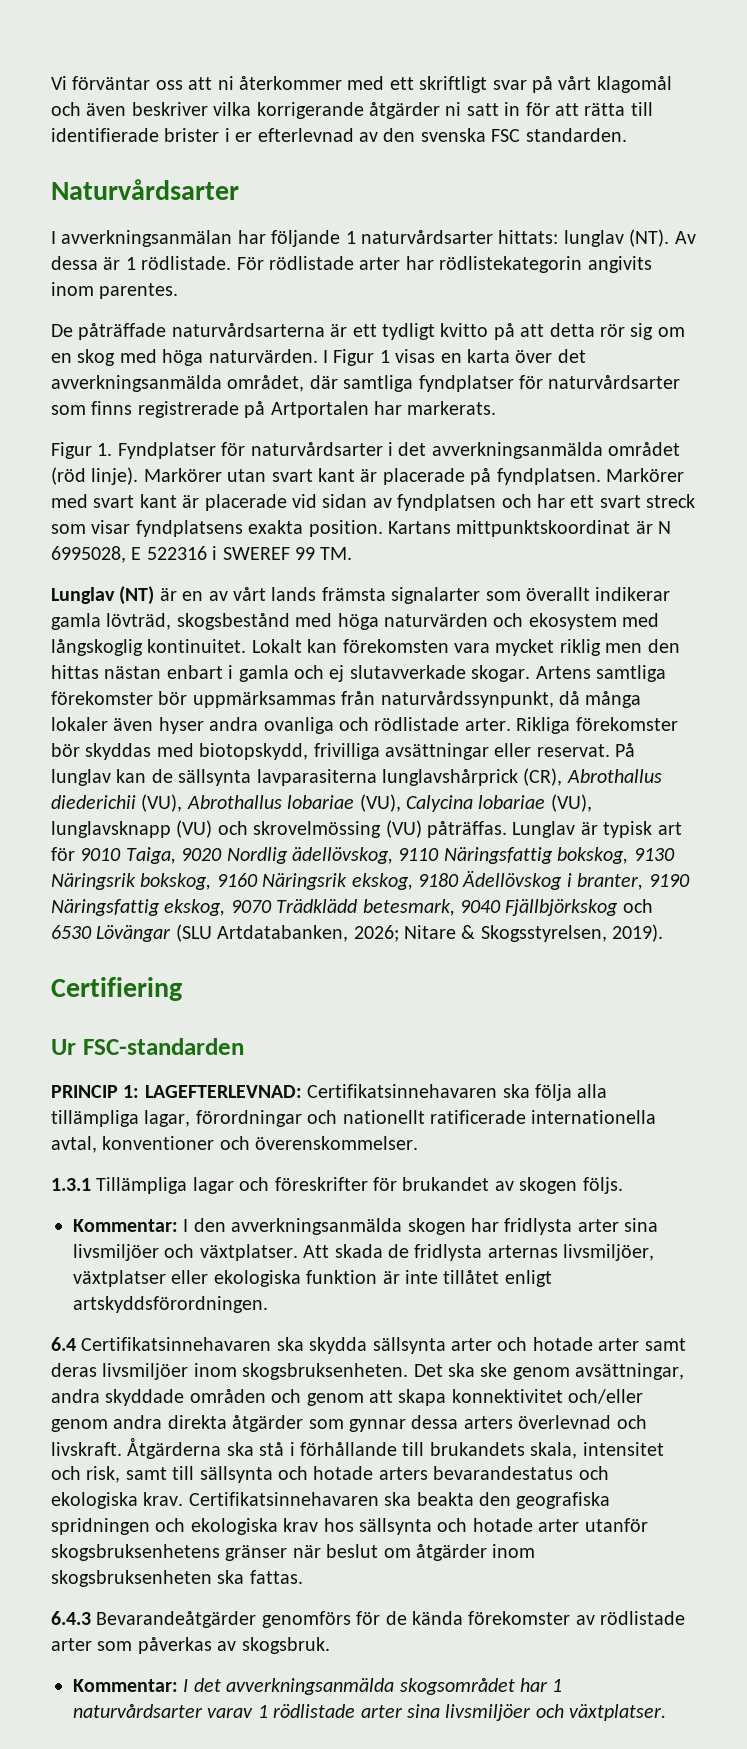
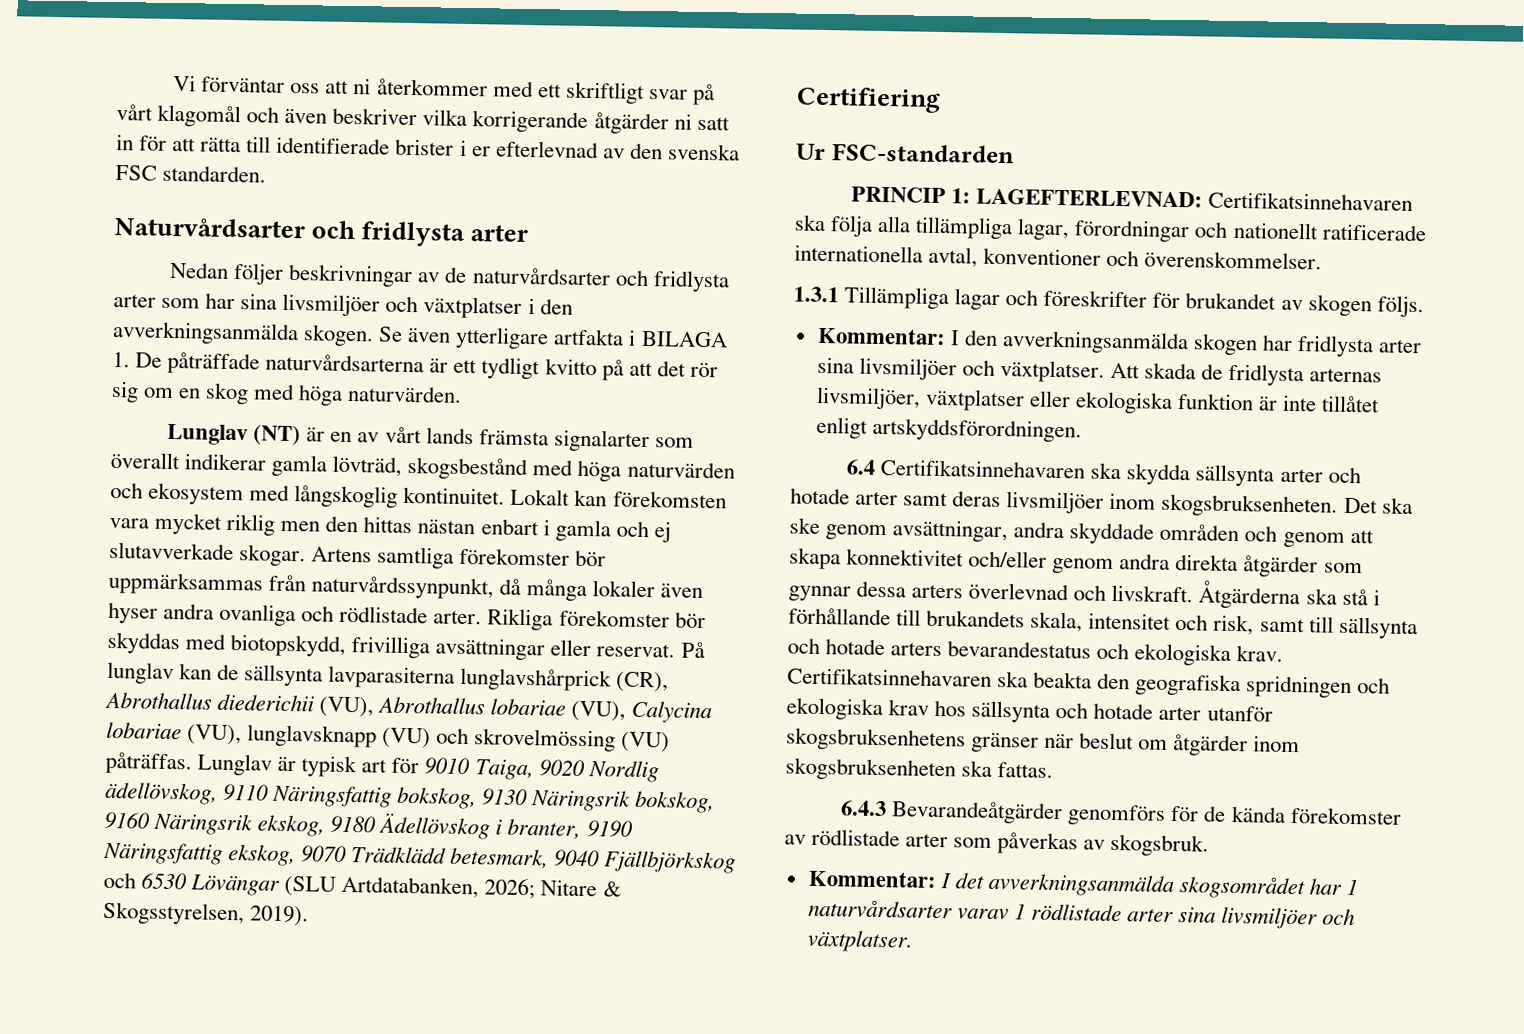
[51,229,696,247] [51,256,652,273] [51,282,179,299] // I avverkningsanmälan har följande 1 naturvårdsarter hittats: lunglav (NT). Av dessa är 1 rödlistade. För rödlistade arter har rödlistekategorin angivits inom parentes. // -> [311,220,530,247] [169,261,730,293] [113,292,573,319] [112,320,728,350] [112,351,130,368] och fridlysta arter // Nedan följer beskrivningar av de naturvårdsarter och fridlysta arter som har sina livsmiljöer och växtplatser i den avverkningsanmälda skogen. Se även ytterligare artfakta i BILAGA 1.
[549,323,595,337] detta -> [656,360,686,377] det
[323,349,586,366] [51,375,681,392] [51,401,497,418] [51,442,681,459] [51,467,684,485] [51,494,696,511] [51,520,672,537] [51,546,353,563] I Figur 1 visas en karta över det avverkningsanmälda området, där samtliga fyndplatser för naturvårdsarter som finns registrerade på Artportalen har markerats. // Figur 1. Fyndplatser för naturvårdsarter i det avverkningsanmälda området (röd linje). Markörer utan svart kant är placerade på fyndplatsen. Markörer med svart kant är placerade vid sidan av fyndplatsen och har ett svart streck som visar fyndplatsens exakta position. Kartans mittpunktskoordinat är N 6995028, E 522316 i SWEREF 99 TM. -> (463, 393) none

